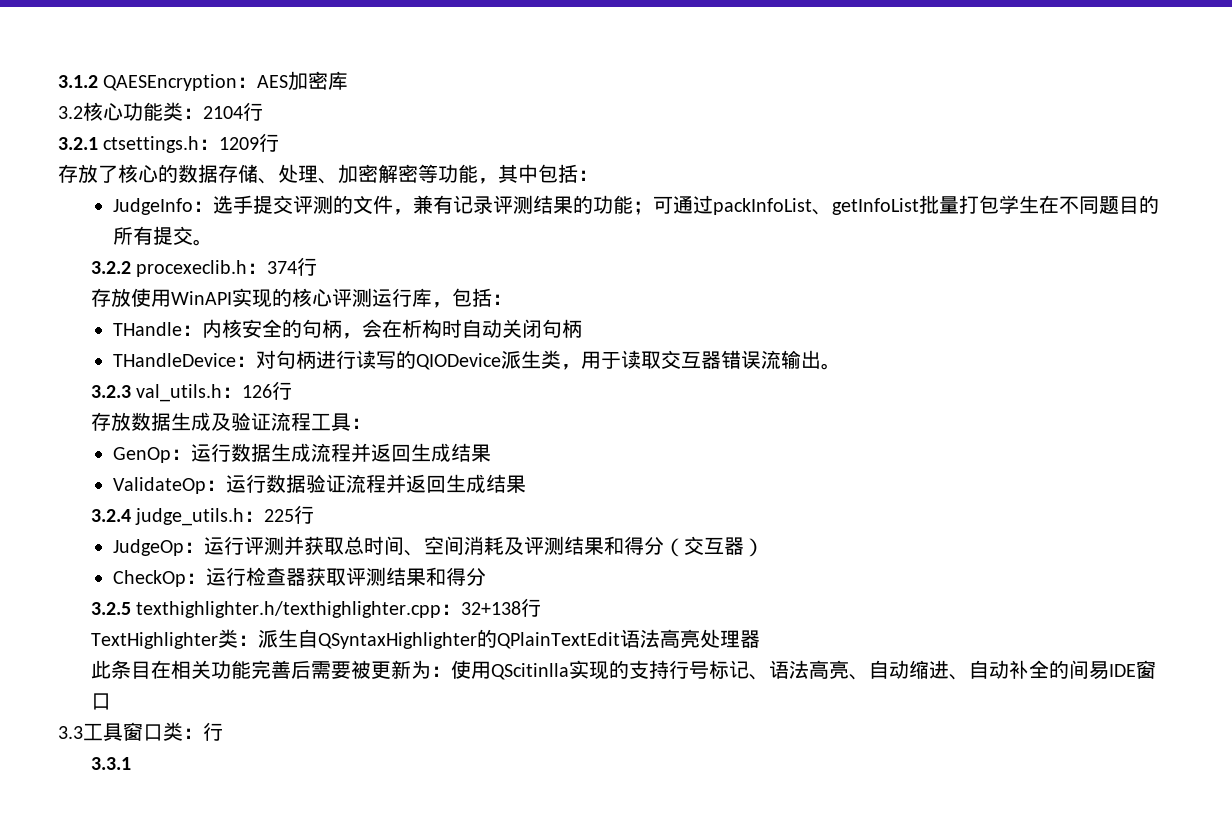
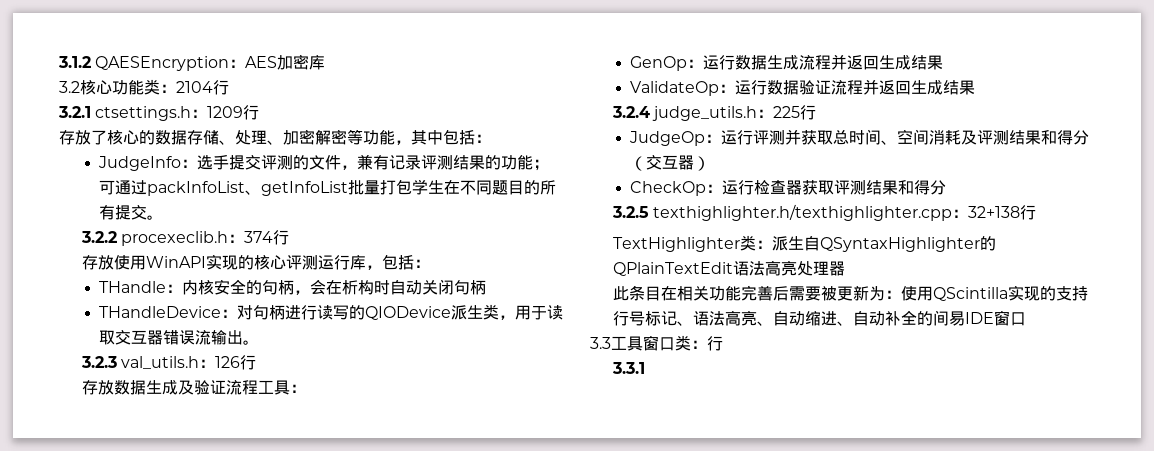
[490,663,569,680] QScitinlla -> [932,287,1008,301] QScintilla

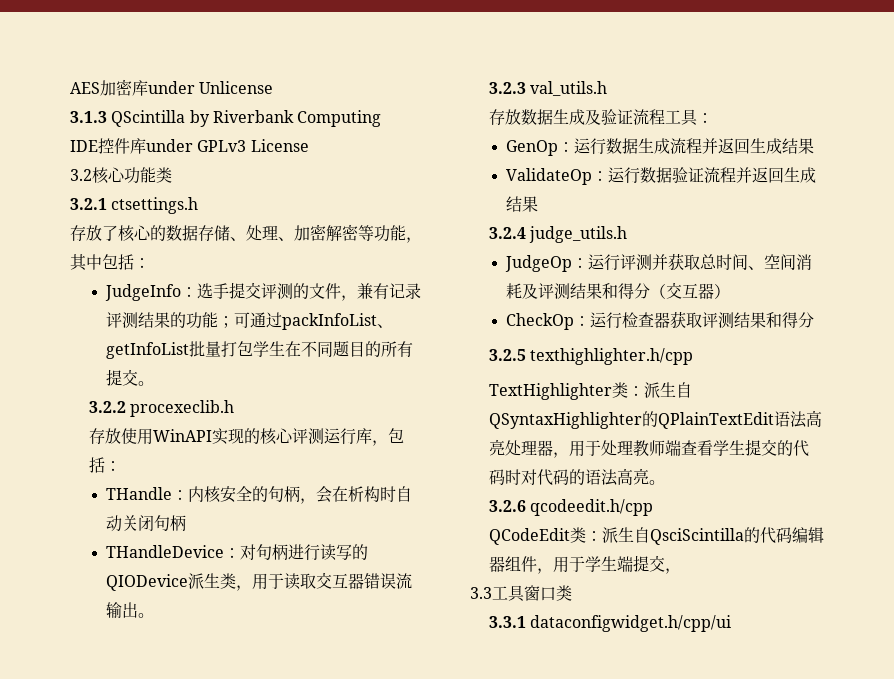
[58,56,246,71] 3.1.2 QAESEncryption： -> (70, 88) none
(326, 62) none -> [148,81,274,94] [70,110,382,127] [70,138,309,154] under Unlicense // 3.1.3 QScintilla by Riverbank Computing // IDE控件库under GPLv3 License
[160,80,229,95] ：2104行 -> (172, 175) none
[191,105,260,120] ：1209行 -> (199, 205) none
[227,230,289,245] ：374行 -> (234, 408) none
[198,355,256,370] ：126行 -> (607, 88) none
[756,105,816,120] ：225行 -> (627, 234) none
[652,204,1036,221] texthighlighter.h/texthighlighter.cpp：32+138行 -> [529,348,693,365] texthighlighter.h/cpp
[612,285,1088,301] [612,310,1026,326] // 此条目在相关功能完善后需要被更新为：使用QScintilla实现的支持行号标记、语法高亮、自动缩进、自动补全的间易IDE窗口 -> [552,439,809,458] [488,468,665,486] [488,499,653,516] [488,527,824,545] [488,555,681,574] ，用于处理教师端查看学生提交的代码时对代码的语法高亮。 // 3.2.6 qcodeedit.h/cpp // QCodeEdit类：派生自QsciScintilla的代码编辑器组件，用于学生端提交，
[691,336,723,351] ：行 -> (572, 593) none
(645, 368) none -> [529,615,731,632] dataconfigwidget.h/cpp/ui

